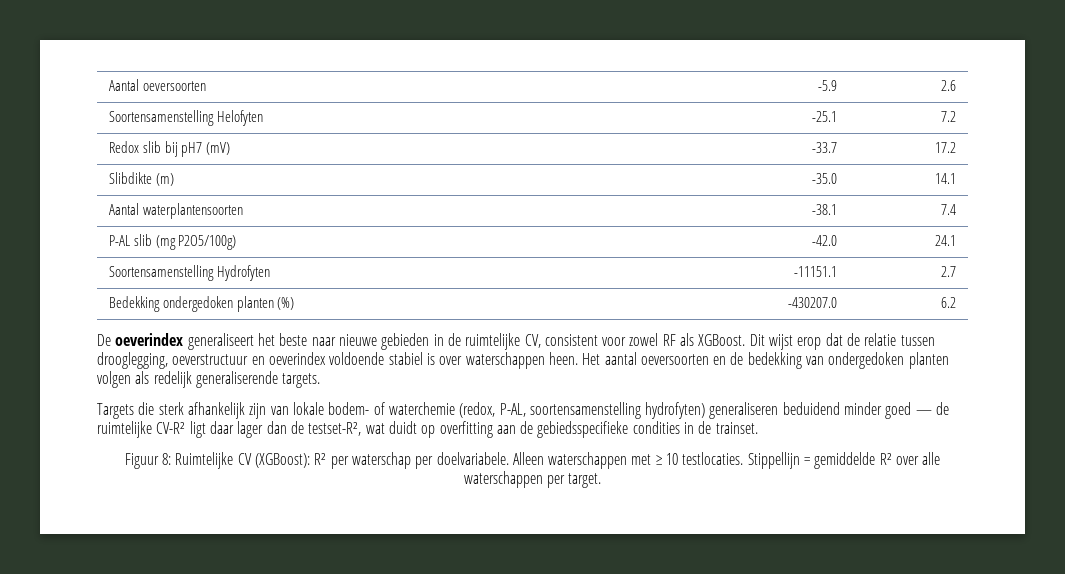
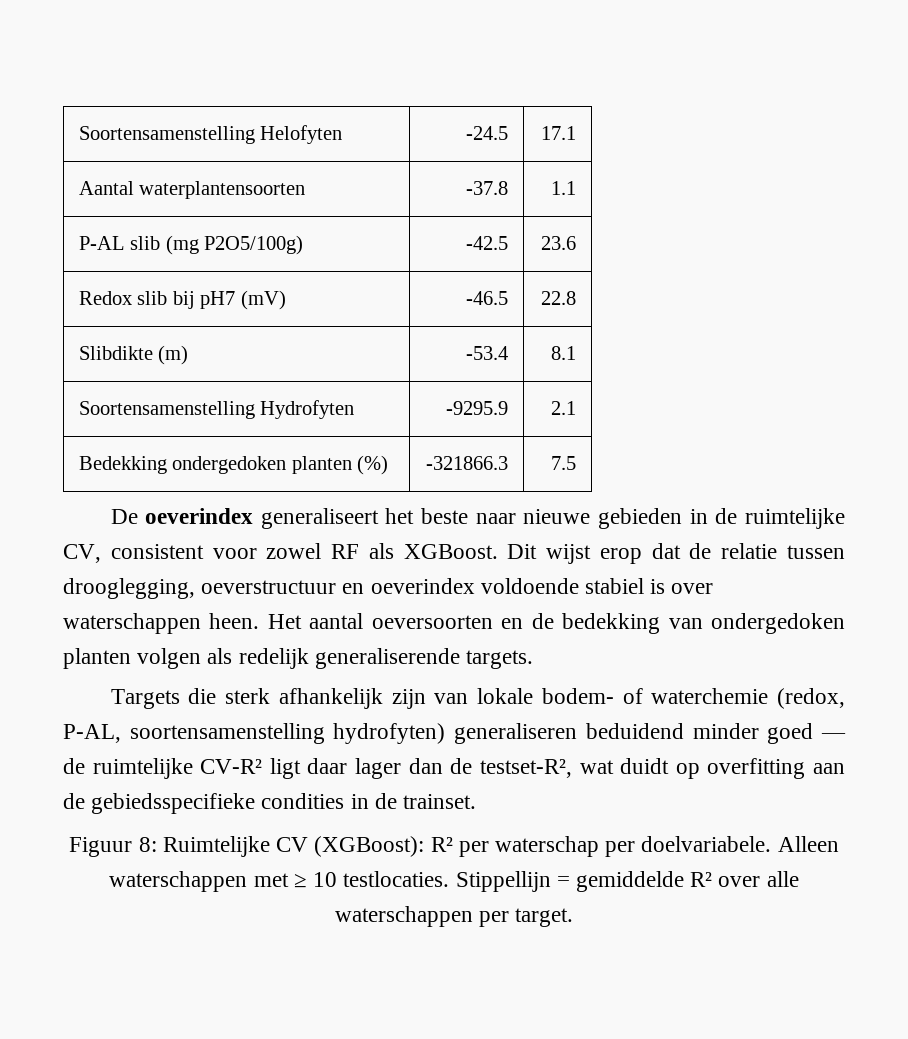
[108,79,206,91] [818,80,838,91] [941,80,957,91] [108,110,263,126] [812,111,838,122] [941,111,957,122] Aantal oeversoorten | -5.9 | 2.6 // Soortensamenstelling Helofyten | -25.1 | 7.2 -> [78,125,343,144] [466,126,509,140] [541,126,577,140] [78,181,306,199] [466,181,509,195] [551,181,577,195] [78,235,304,255] [466,236,509,250] [541,236,577,250] Soortensamenstelling Helofyten | -24.5 | 17.1 // Aantal waterplantensoorten | -37.8 | 1.1 // P-AL slib (mg P2O5/100g) | -42.5 | 23.6
[812,142,838,153] [935,142,957,153] -33.7 | 17.2 -> [466,291,509,305] [541,291,577,305] -46.5 | 22.8
[812,173,838,184] [935,173,957,184] [108,203,243,219] [812,204,838,215] [941,204,957,215] [108,234,237,250] [812,235,838,246] [935,235,957,246] -35.0 | 14.1 // Aantal waterplantensoorten | -38.1 | 7.4 // P-AL slib (mg P2O5/100g) | -42.0 | 24.1 -> [466,346,509,360] [551,346,577,360] -53.4 | 8.1
[794,266,838,277] [941,266,957,277] -11151.1 | 2.7 -> [446,401,509,415] [551,401,577,415] -9295.9 | 2.1
[788,297,838,308] [941,297,957,308] -430207.0 | 6.2 -> [426,456,509,470] [551,456,577,470] -321866.3 | 7.5

